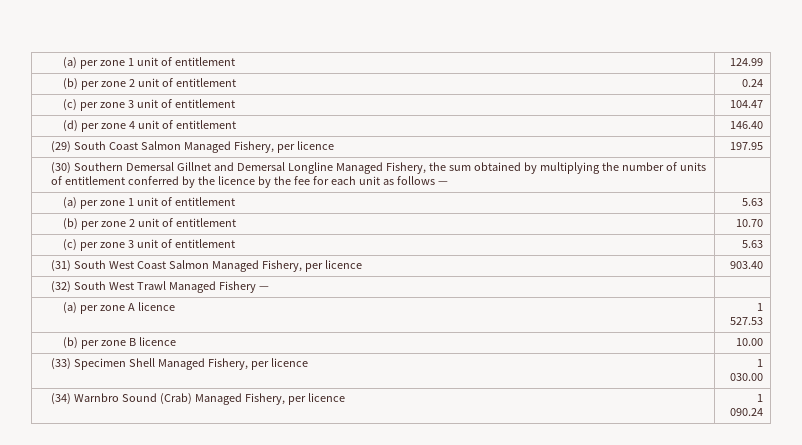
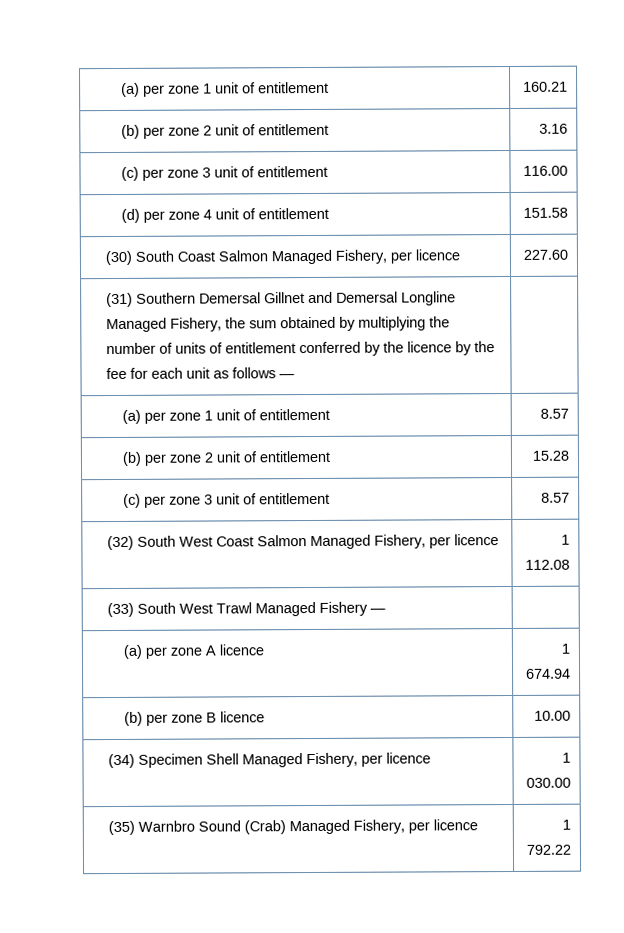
[63,57,236,69] [729,58,763,66] [63,78,237,90] [741,79,763,87] [63,99,236,111] [729,100,763,108] (a) per zone 1 unit of entitlement | 124.99 // (b) per zone 2 unit of entitlement | 0.24 // (c) per zone 3 unit of entitlement | 104.47 -> [121,81,330,97] [523,81,569,92] [121,123,330,139] [539,123,569,134] [121,165,329,181] [523,165,569,176] (a) per zone 1 unit of entitlement | 160.21 // (b) per zone 2 unit of entitlement | 3.16 // (c) per zone 3 unit of entitlement | 116.00
[729,121,763,129] [51,141,72,153] 146.40 // (29) -> [523,207,569,218] [104,250,132,266] 151.58 // (30)
[729,142,763,150] [51,162,72,174] 197.95 // (30) -> [523,249,569,260] [105,292,133,308] 227.60 // (31)
[741,198,763,206] [63,218,237,230] [735,219,763,227] [63,239,236,251] [741,240,763,248] [51,260,72,272] 5.63 // (b) per zone 2 unit of entitlement | 10.70 // (c) per zone 3 unit of entitlement | 5.63 // (31) -> [540,408,570,419] [122,450,331,466] [532,450,570,461] [123,492,331,508] [541,492,571,503] [106,535,134,551] 8.57 // (b) per zone 2 unit of entitlement | 15.28 // (c) per zone 3 unit of entitlement | 8.57 // (32)
[729,261,763,269] [51,281,72,293] 903.40 // (32) -> [561,534,571,545] [525,559,571,570] [106,602,134,618] 1 112.08 // (33)
[729,317,763,325] 527.53 -> [526,668,572,679] 674.94
[51,358,72,370] (33) -> [107,753,135,769] (34)
[51,393,72,405] (34) -> [107,820,135,836] (35)
[729,408,763,416] 090.24 -> [526,844,572,855] 792.22

